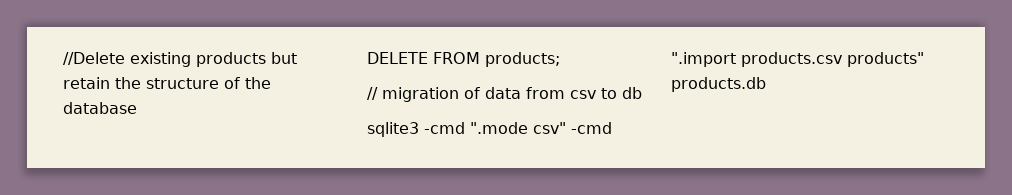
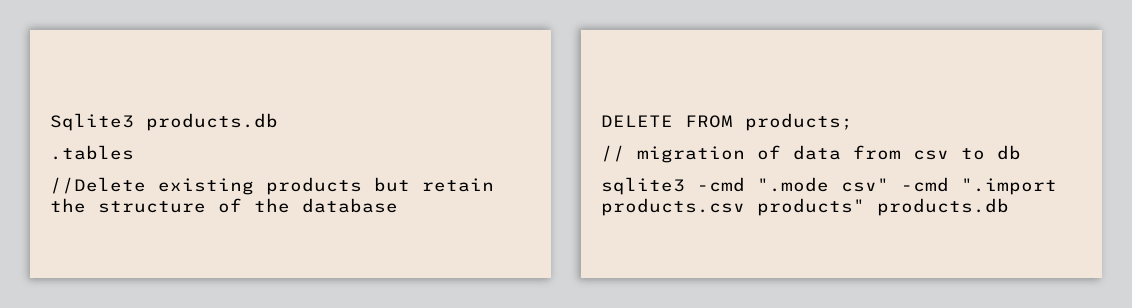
(63, 58) none -> [50,113,278,131] [50,145,134,160] Sqlite3 products.db // .tables //

